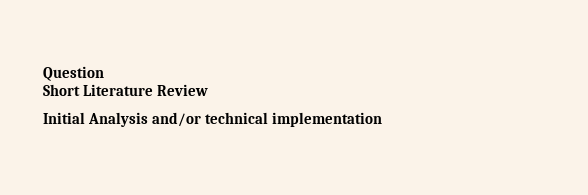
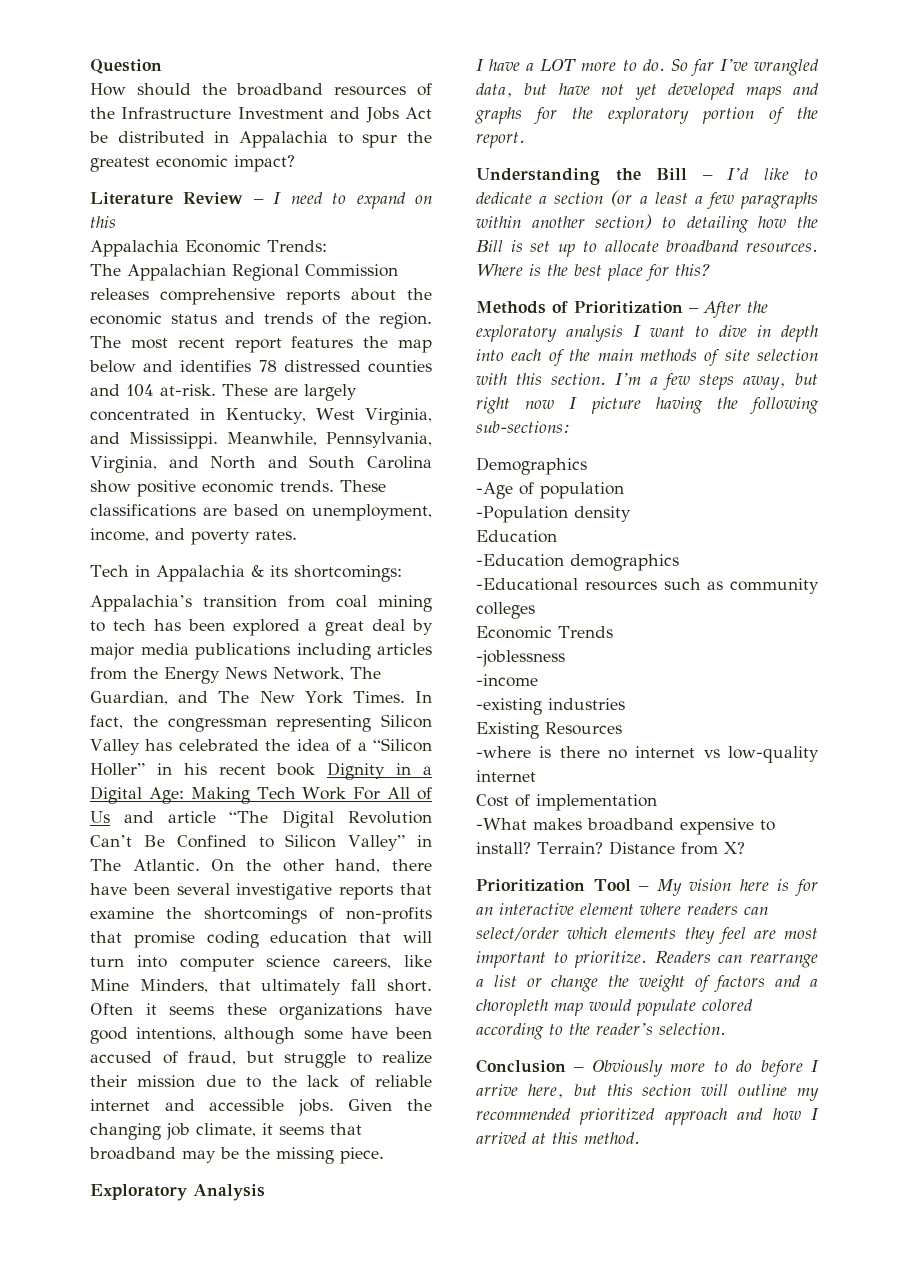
[43,84,208,96] [43,112,382,127] Short Literature Review // Initial Analysis and/or technical implementation -> [90,83,433,96] [90,107,432,123] [89,131,432,148] [90,155,295,172] [90,192,432,209] [90,216,116,228] [90,240,327,257] [90,264,398,281] [90,288,432,305] [90,312,432,329] [90,336,432,353] [89,360,432,373] [90,384,357,401] [90,408,433,425] [90,432,432,449] [90,455,432,473] [90,480,386,497] [90,504,432,521] [90,528,297,545] [90,565,402,582] [90,595,432,612] [90,619,433,636] [90,643,432,660] [90,667,381,684] [90,691,432,705] [90,714,432,732] [90,738,432,755] [90,762,432,780] [90,786,433,804] [90,810,432,828] [90,834,432,851] [90,859,432,873] [90,883,433,900] [90,907,432,924] [90,931,432,948] [90,955,433,972] [90,979,432,995] [90,1003,432,1020] [90,1027,432,1044] [90,1051,432,1068] [90,1075,432,1088] [90,1099,432,1116] [90,1123,362,1140] [89,1147,384,1164] [90,1184,265,1201] [476,59,819,76] [476,83,819,100] [475,107,818,124] [476,132,525,148] [476,168,818,185] [476,190,818,209] [476,214,818,233] [476,240,818,257] [476,264,711,281] [476,301,768,318] [476,325,818,342] [476,349,818,366] [476,373,818,390] [476,397,819,414] [476,421,570,433] [476,457,587,475] [476,482,624,499] [476,506,631,523] [476,530,557,543] [476,554,679,571] [476,578,819,594] [476,602,535,619] [476,626,613,639] [476,650,565,667] [476,674,538,687] [476,698,625,715] [476,722,622,739] [476,746,819,763] [476,770,536,782] [476,794,657,811] [476,818,775,835] [476,841,745,855] [476,879,818,896] [476,903,768,915] [476,927,818,944] [476,951,818,968] [476,975,818,992] [476,999,753,1016] [476,1023,726,1040] [476,1059,819,1077] [476,1084,819,1101] [476,1108,819,1125] [476,1132,640,1144] How should the broadband resources of the Infrastructure Investment and Jobs Act be distributed in Appalachia to spur the greatest economic impact? // Literature Review – I need to expand on this // Appalachia Economic Trends: // The Appalachian Regional Commission releases comprehensive reports about the economic status and trends of the region. The most recent report features the map below and identifies 78 distressed counties and 104 at-risk. These are largely concentrated in Kentucky, West Virginia, and Mississippi. Meanwhile, Pennsylvania, Virginia, and North and South Carolina show positive economic trends. These classifications are based on unemployment, income, and poverty rates. // Tech in Appalachia & its shortcomings: // Appalachia’s transition from coal mining to tech has been explored a great deal by major media publications including articles from the Energy News Network, The Guardian, and The New York Times. In fact, the congressman representing Silicon Valley has celebrated the idea of a “Silicon Holler” in his recent book Dignity in a Digital Age: Making Tech Work For All of Us and article “The Digital Revolution Can’t Be Confined to Silicon Valley” in The Atlantic. On the other hand, there have been several investigative reports that examine the shortcomings of non-profits that promise coding education that will turn into computer science careers, like Mine Minders, that ultimately fall short. Often it seems these organizations have good intentions, although some have been accused of fraud, but struggle to realize their mission due to the lack of reliable internet and accessible jobs. Given the changing job climate, it seems that broadband may be the missing piece. // Exploratory Analysis // I have a LOT more to do. So far I’ve wrangled data, but have not yet developed maps and graphs for the exploratory portion of the report. // Understanding the Bill – I’d like to dedicate a section (or a least a few paragraphs within another section) to detailing how the Bill is set up to allocate broadband resources. Where is the best place for this? // Methods of Prioritization – After the exploratory analysis I want to dive in depth into each of the main methods of site selection with this section. I’m a few steps away, but right now I picture having the following sub-sections: // Demographics // -Age of population // -Population density // Education // -Education demographics // -Educational resources such as community colleges // Economic Trends // -joblessness // -income // -existing industries // Existing Resources // -where is there no internet vs low-quality internet // Cost of implementation // -What makes broadband expensive to install? Terrain? Distance from X? // Prioritization Tool – My vision here is for an interactive element where readers can select/order which elements they feel are most important to prioritize. Readers can rearrange a list or change the weight of factors and a choropleth map would populate colored according to the reader’s selection. // Conclusion – Obviously more to do before I arrive here, but this section will outline my recommended prioritized approach and how I arrived at this method.

